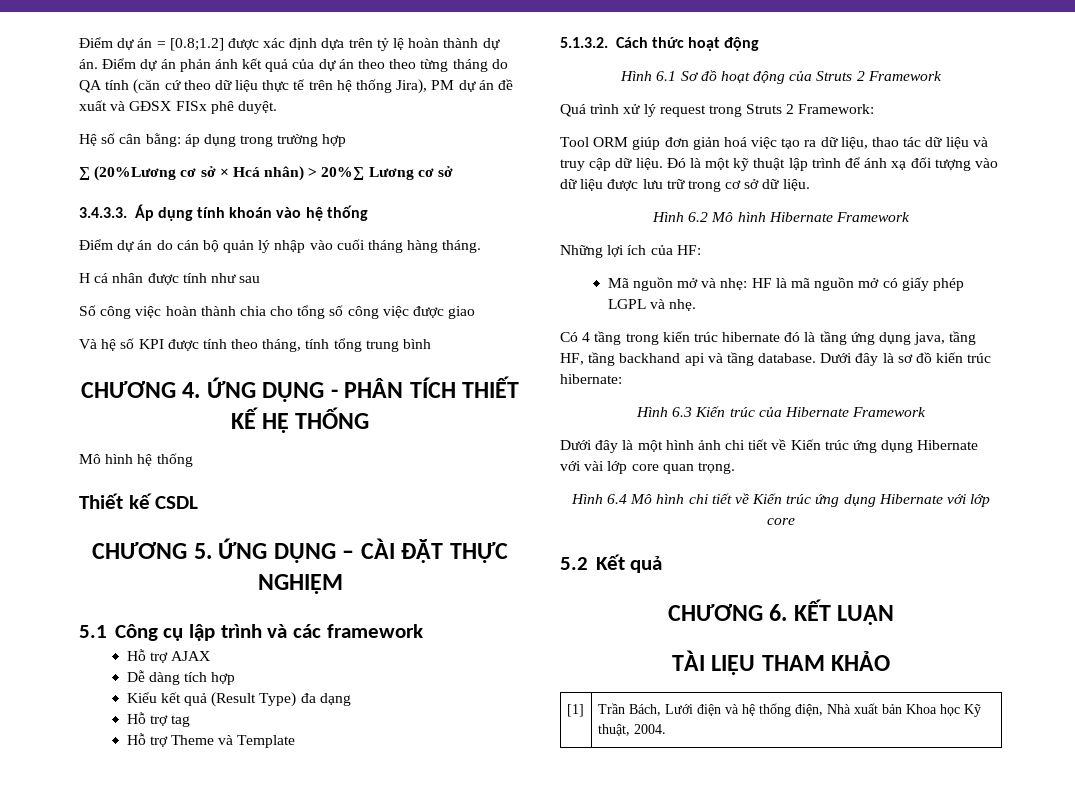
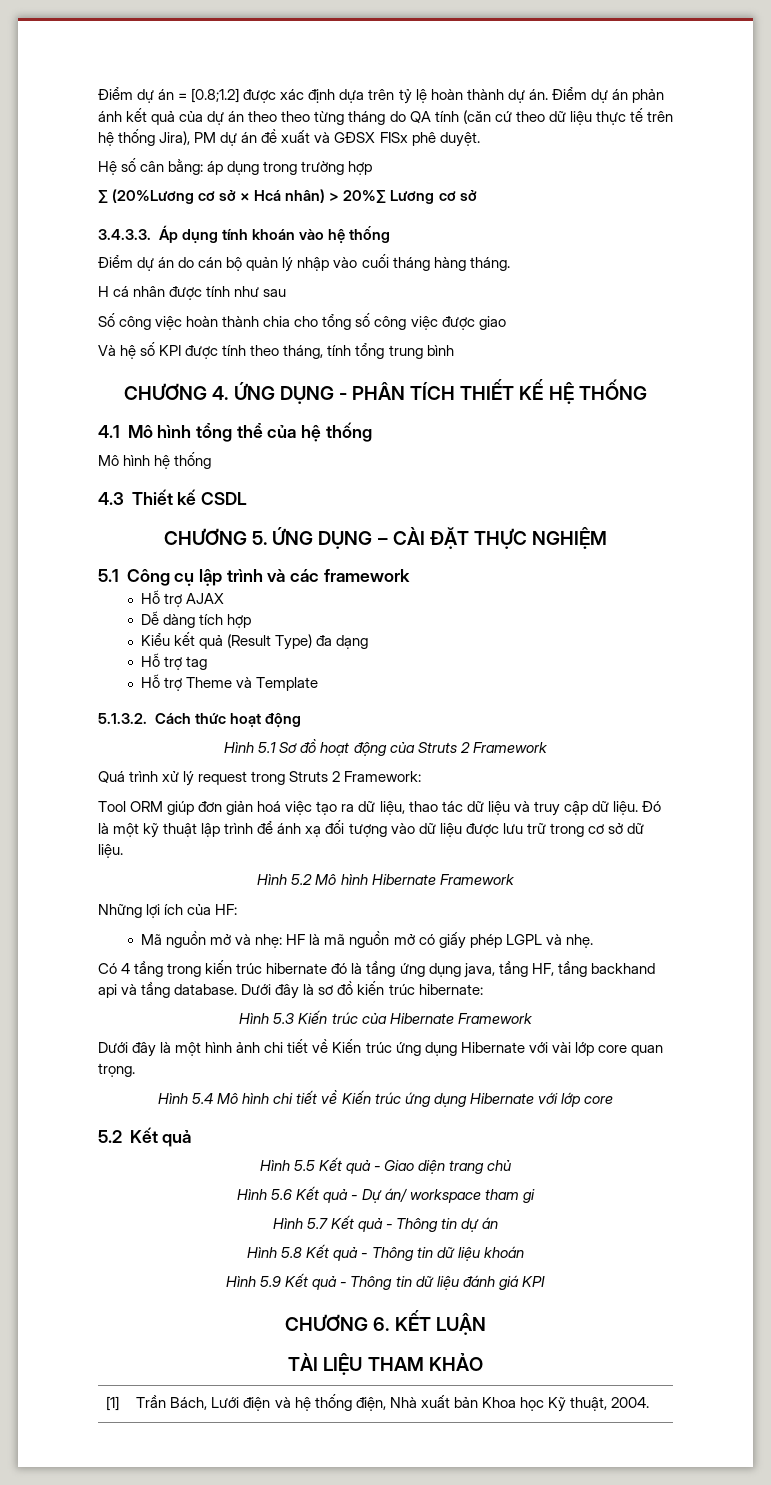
(370, 418) none -> [98,422,372,442] // 4.1 Mô hình tổng thể của hệ thống
(193, 460) none -> [98,492,124,505] 4.3
[656,71,677,81] 6.1 -> [258,742,277,753] 5.1
[688,212,709,222] 6.2 -> [291,874,313,885] 5.2
[672,407,693,417] 6.3 -> [273,1013,295,1024] 5.3
[606,494,627,504] 6.4 -> [192,1093,214,1104] 5.4
(663, 564) none -> [259,1157,512,1174] [237,1186,535,1203] [272,1215,499,1232] [247,1244,524,1261] [226,1273,545,1290] // Hình 5.5 Kết quả - Giao diện trang chủ // Hình 5.6 Kết quả - Dự án/ workspace tham gi // Hình 5.7 Kết quả - Thông tin dự án // Hình 5.8 Kết quả - Thông tin dữ liệu khoán // Hình 5.9 Kết quả - Thông tin dữ liệu đánh giá KPI

